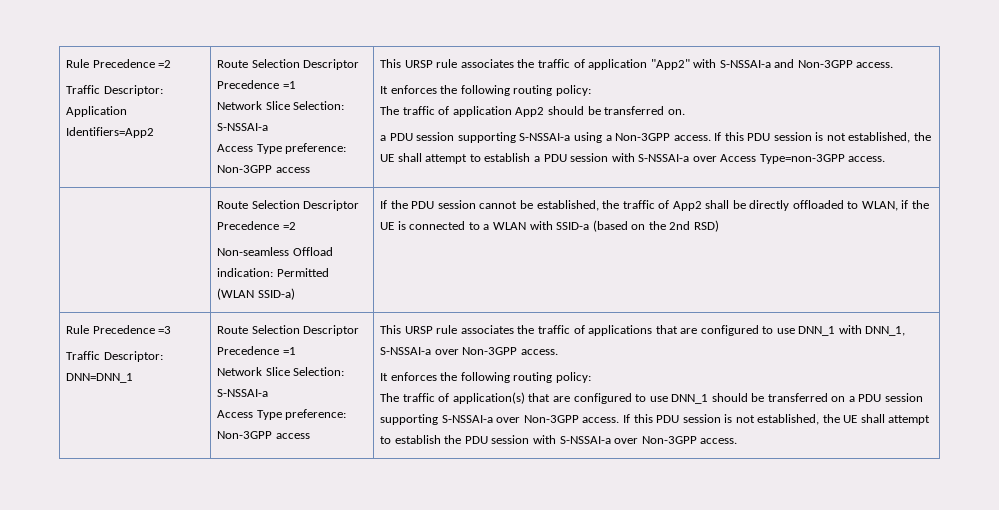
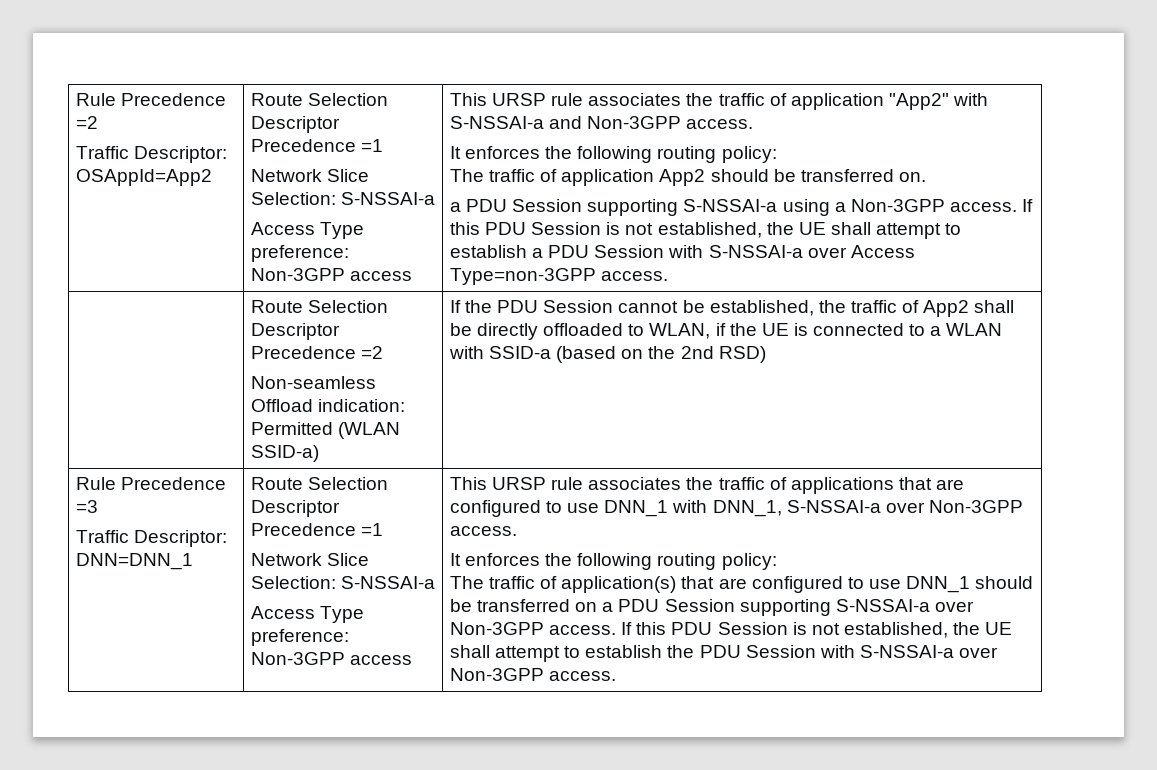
[66,106,128,117] [66,127,155,138] Application Identifiers=App2 -> [75,169,212,186] OSAppId=App2
[416,132,455,141] session -> [512,199,583,212] Session
[773,132,812,141] session -> [531,222,602,235] Session
[570,153,609,162] session -> [594,245,665,258] Session
[437,200,476,209] session -> [543,300,614,313] Session
[884,393,923,402] session -> [664,599,735,612] Session
[682,414,721,423] session -> [717,622,788,635] Session
[491,435,530,444] session -> [745,645,816,658] Session

